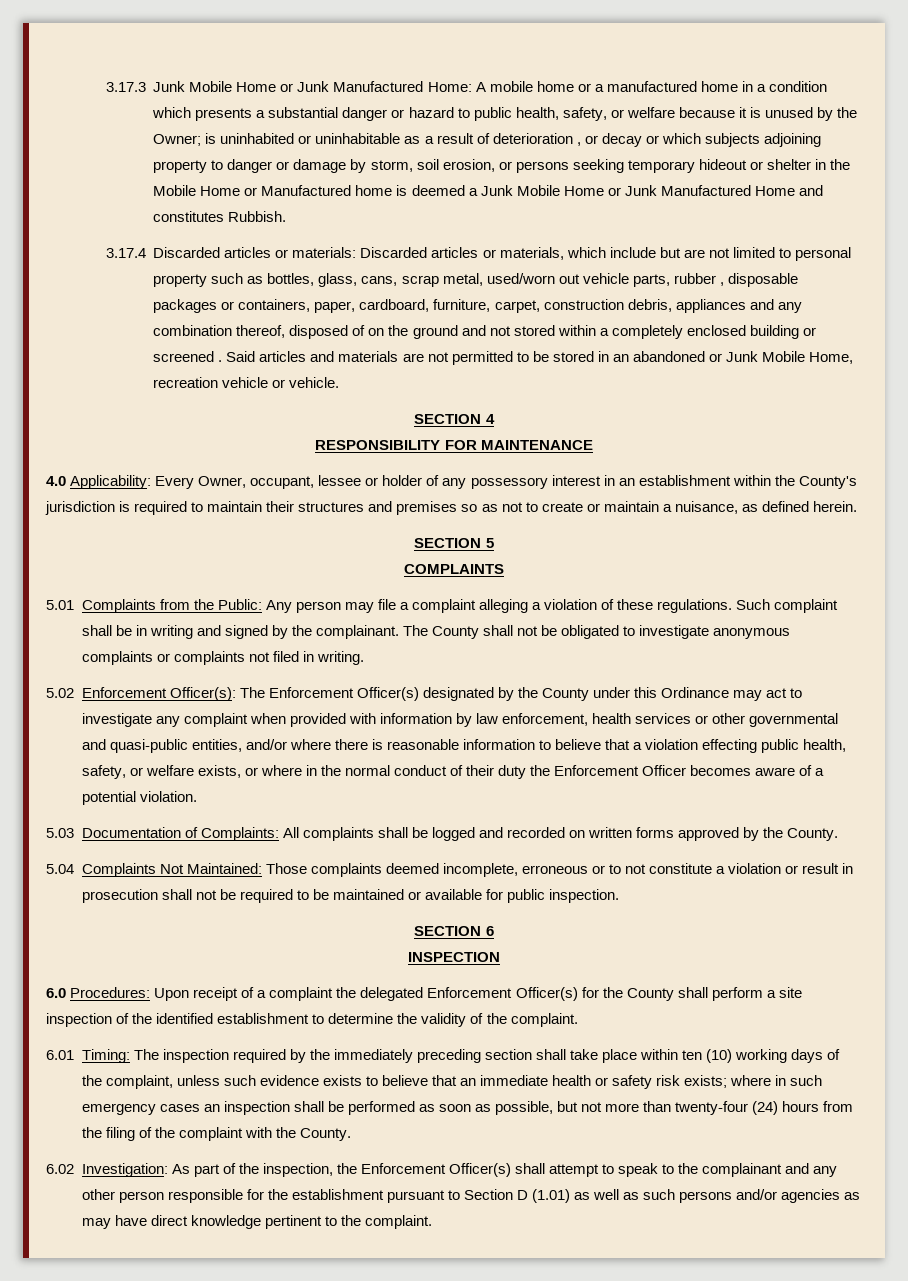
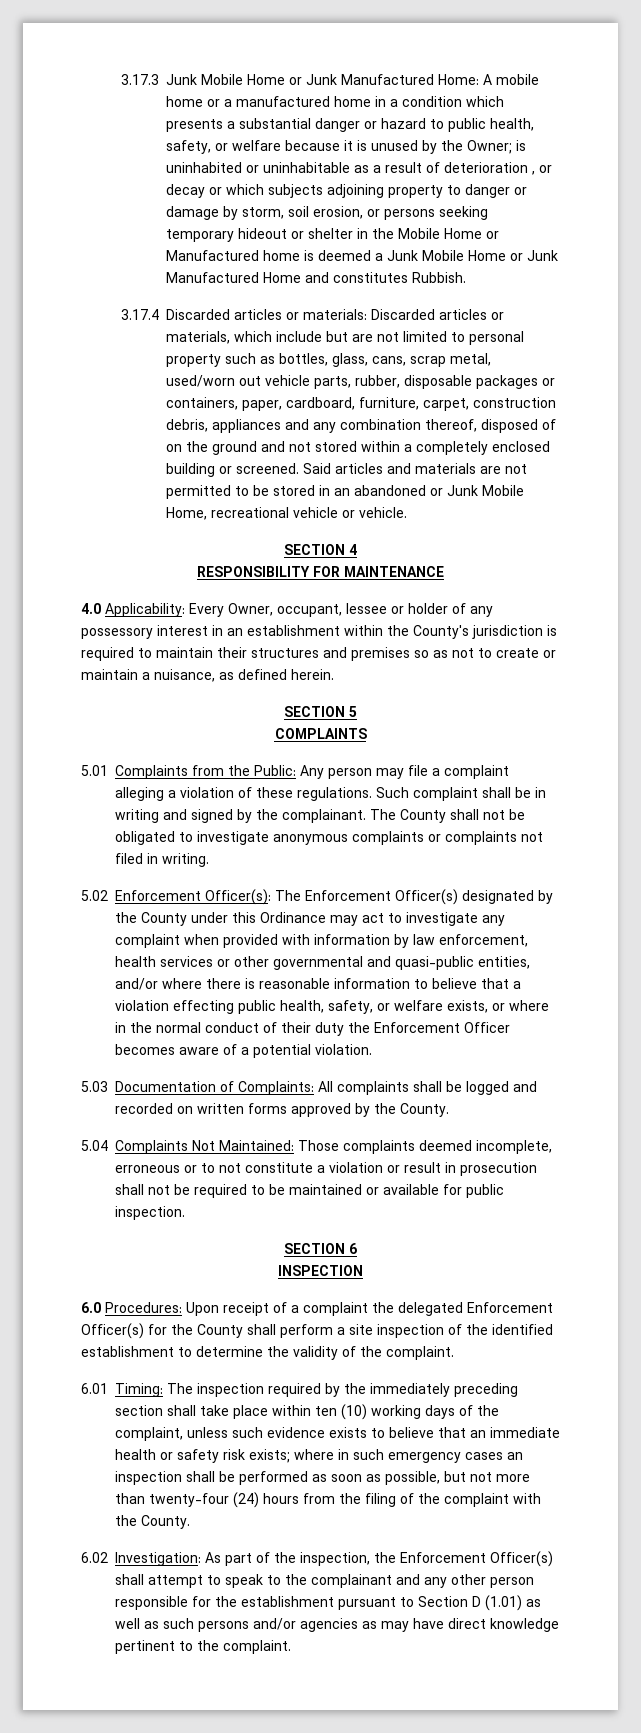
[673,273,724,286] rubber , -> [355,375,401,388] rubber,
[153,351,223,362] screened . -> [236,463,300,474] screened.
[153,377,219,388] recreation -> [211,507,290,518] recreational

